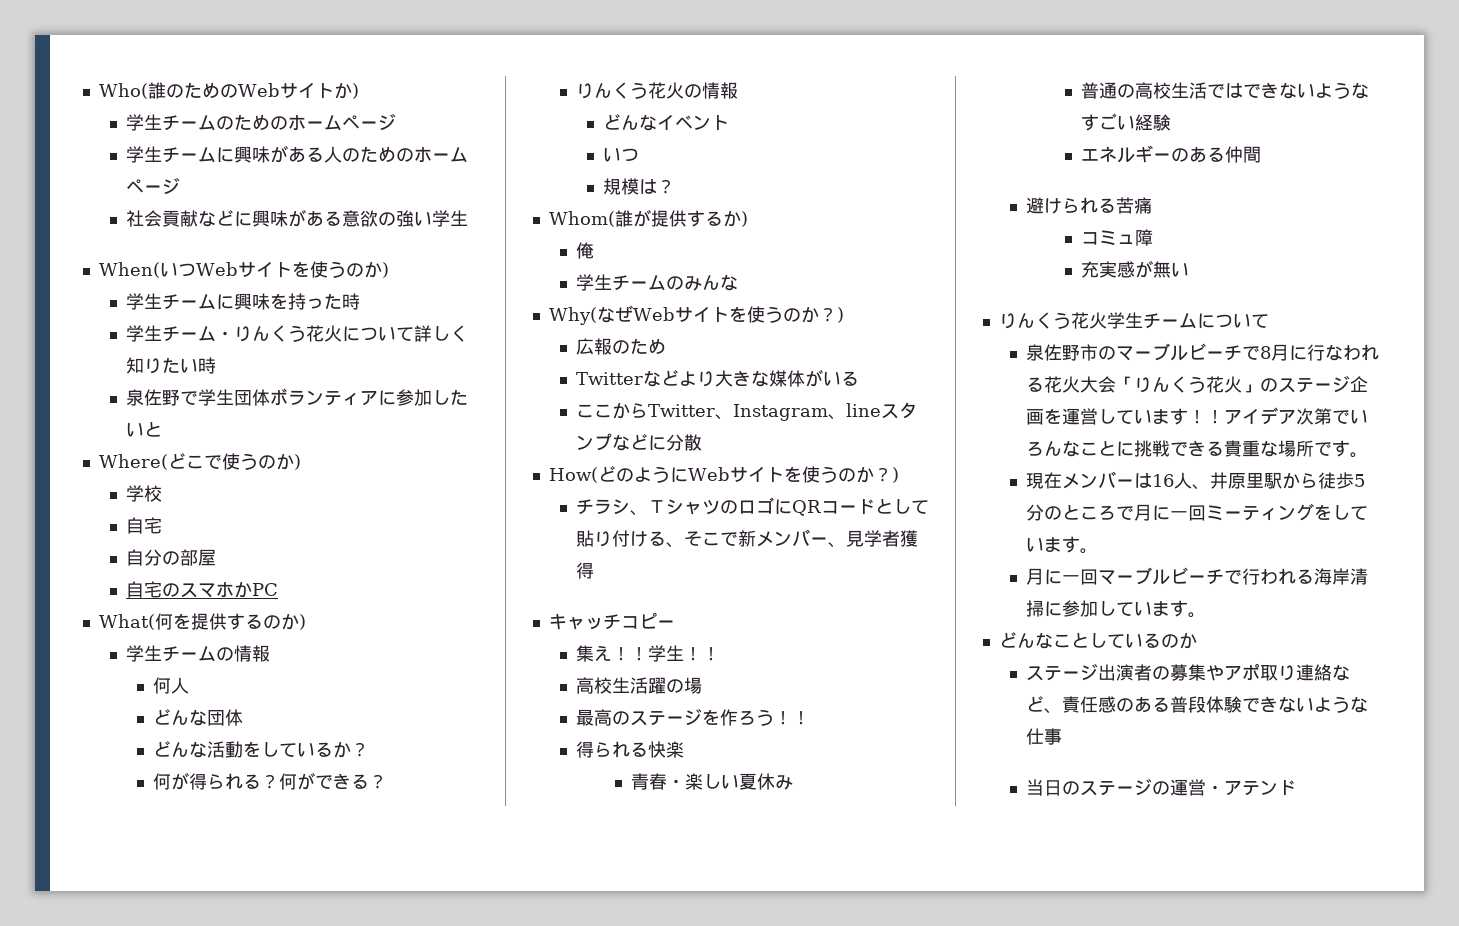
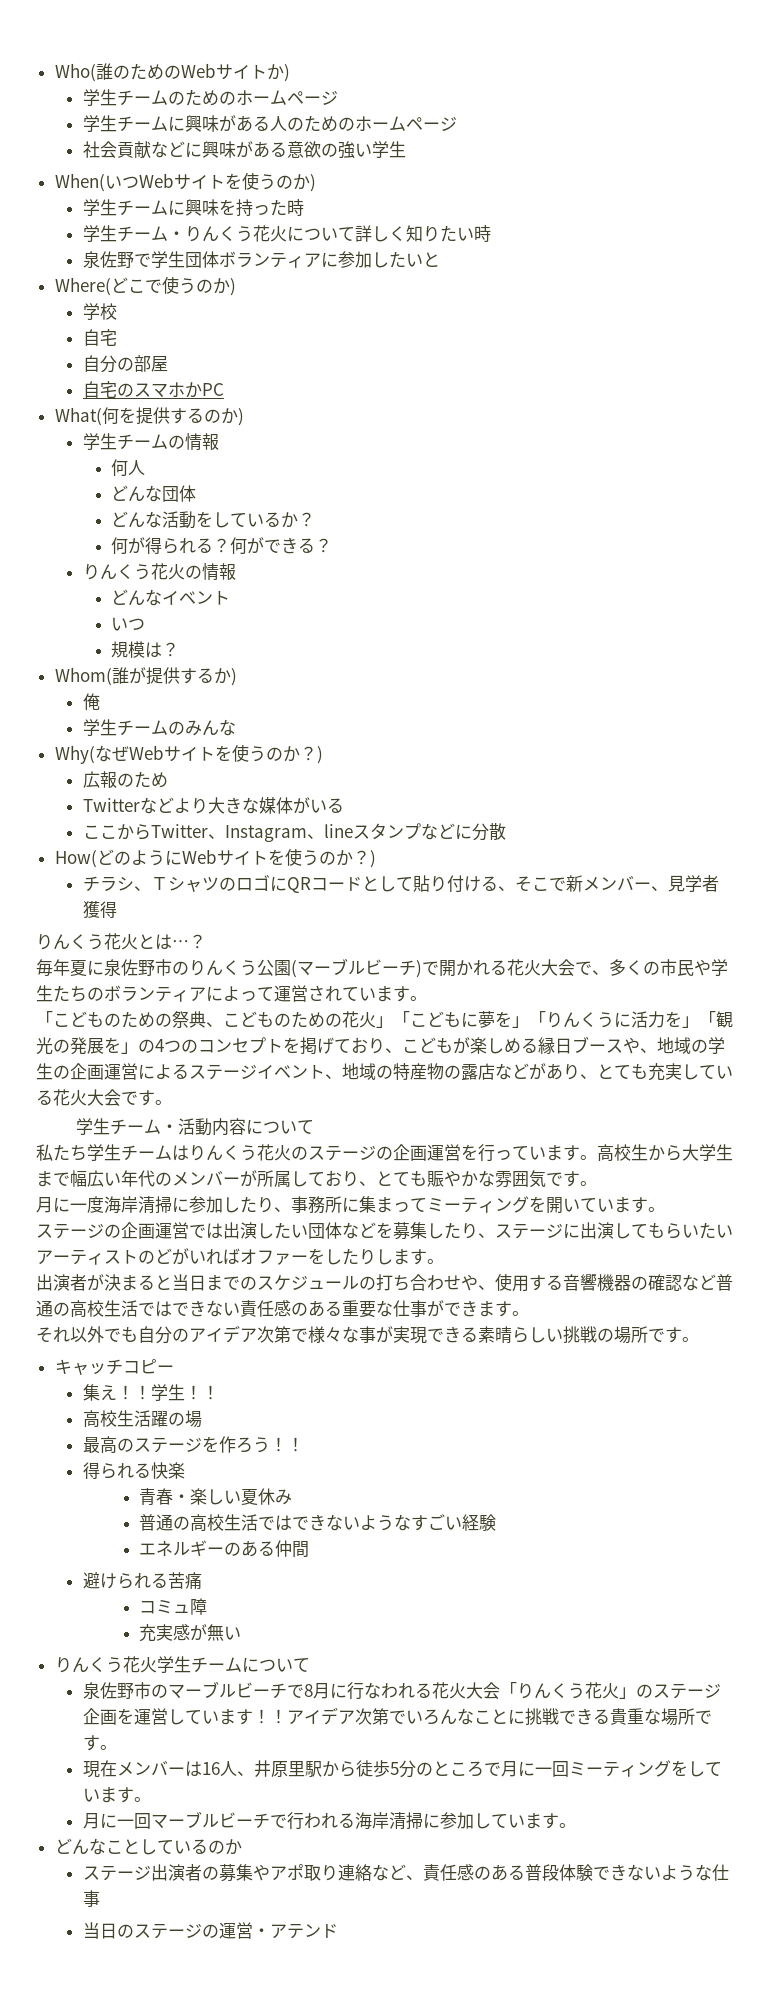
(595, 570) none -> [36,933,206,950] [36,958,728,978] [36,985,427,1002] [36,1011,733,1028] [36,1036,725,1055] [36,1063,733,1081] [36,1089,172,1106] [76,1118,315,1136] [36,1144,733,1162] [36,1170,597,1188] [36,1196,665,1214] [36,1222,733,1240] [36,1248,444,1265] [36,1273,733,1292] [36,1300,529,1318] [36,1325,699,1344] // りんくう花火とは…？ // 毎年夏に泉佐野市のりんくう公園(マーブルビーチ)で開かれる花火大会で、多くの市民や学生たちのボランティアによって運営されています。 // 「こどものための祭典、こどものための花火」「こどもに夢を」「りんくうに活力を」「観光の発展を」の4つのコンセプトを掲げており、こどもが楽しめる縁日ブースや、地域の学生の企画運営によるステージイベント、地域の特産物の露店などがあり、とても充実している花火大会です。 // 学生チーム・活動内容について // 私たち学生チームはりんくう花火のステージの企画運営を行っています。高校生から大学生まで幅広い年代のメンバーが所属しており、とても賑やかな雰囲気です。 // 月に一度海岸清掃に参加したり、事務所に集まってミーティングを開いています。 // ステージの企画運営では出演したい団体などを募集したり、ステージに出演してもらいたいアーティストのどがいればオファーをしたりします。 // 出演者が決まると当日までのスケジュールの打ち合わせや、使用する音響機器の確認など普通の高校生活ではできない責任感のある重要な仕事ができます。 // それ以外でも自分のアイデア次第で様々な事が実現できる素晴らしい挑戦の場所です。

